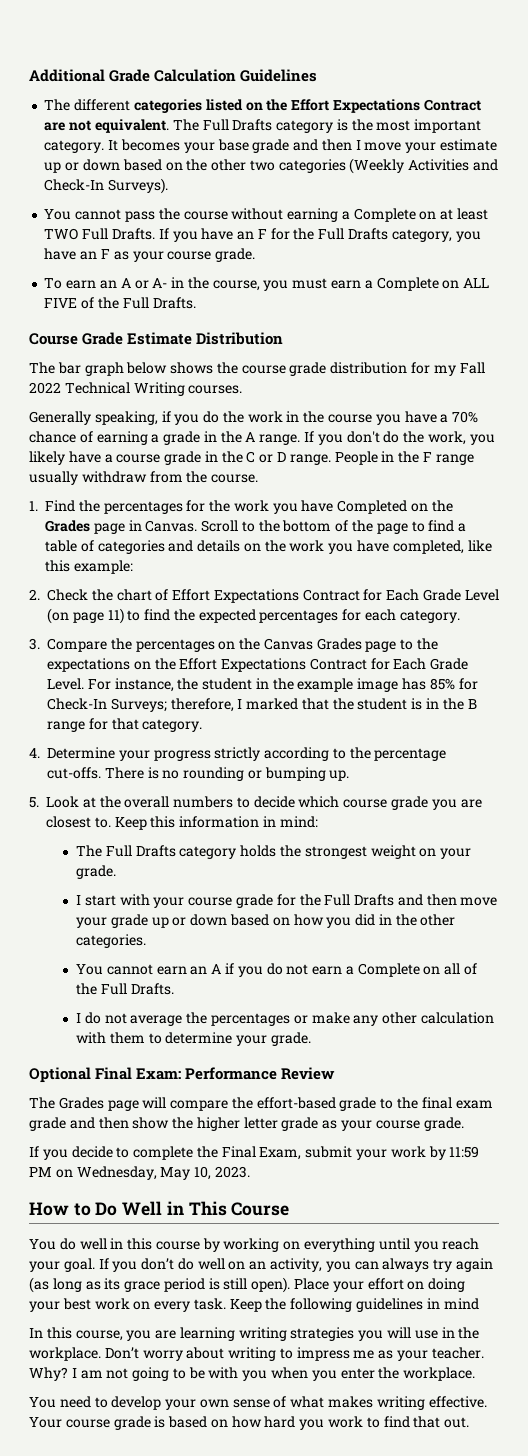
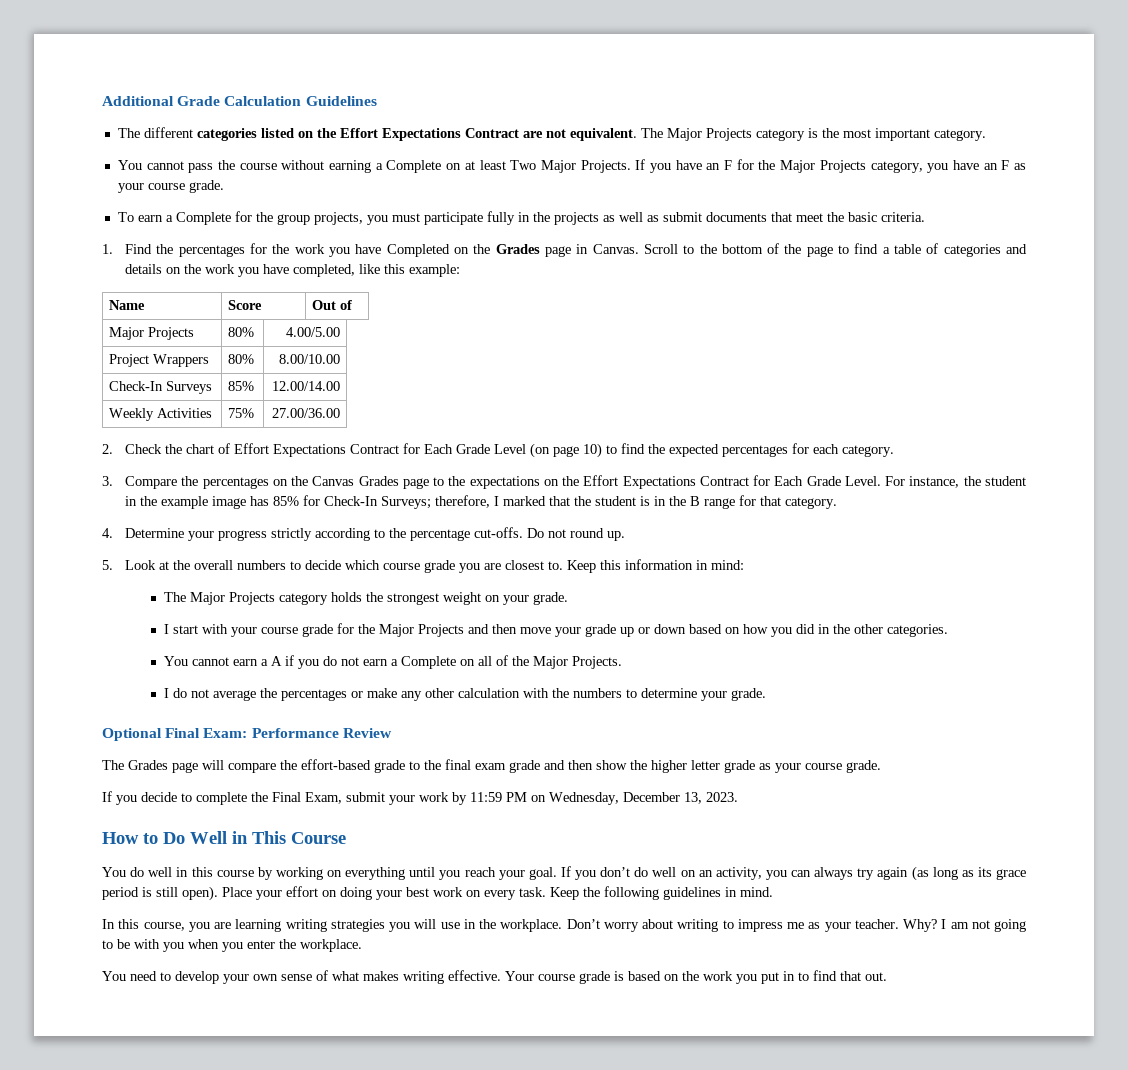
[202,119,273,131] Full Drafts -> [666,128,752,141] Major Projects
[108,139,497,153] [44,158,498,174] [44,178,169,194] It becomes your base grade and then I move your estimate up or down based on the other two categories (Weekly Activities and Check-In Surveys). -> (986, 135) none
[44,228,155,240] TWO Full Drafts. -> [510,160,631,173] Two Major Projects.
[318,228,388,240] Full Drafts -> [780,160,866,173] Major Projects
[99,277,490,291] [44,297,196,309] [29,332,284,345] [29,362,485,376] [29,382,243,396] [29,411,479,425] [29,431,495,445] [29,451,474,465] [29,471,259,485] an A or A- in the course, you must earn a Complete on ALL FIVE of the Full Drafts. // Course Grade Estimate Distribution // The bar graph below shows the course grade distribution for my Fall 2022 Technical Writing courses. // Generally speaking, if you do the work in the course you have a 70% chance of earning a grade in the A range. If you don't do the work, you likely have a course grade in the C or D range. People in the F range usually withdraw from the course. -> [165,211,925,225] a Complete for the group projects, you must participate fully in the projects as well as submit documents that meet the basic criteria.
(133, 567) none -> [109,300,146,310] [228,300,263,310] [312,300,353,310] [109,327,195,340] [228,327,255,337] [285,327,340,337] [109,354,210,367] [228,354,255,364] [278,354,340,364] [109,381,213,394] [228,381,255,391] [271,381,340,391] [109,408,213,421] [228,408,255,418] [271,408,340,418] // Name | Score | Out of // Major Projects | 80% | 4.00/5.00 // Project Wrappers | 80% | 8.00/10.00 // Check-In Surveys | 85% | 12.00/14.00 // Weekly Activities | 75% | 27.00/36.00
[107,608,124,624] 11) -> [583,443,603,458] 10)
[104,767,326,781] There is no rounding or bumping -> [527,528,605,538] Do not round
[105,845,176,857] Full Drafts -> [190,592,276,605] Major Projects
[324,894,395,906] Full Drafts -> [379,624,465,637] Major Projects
[190,966,208,975] an -> [261,659,269,666] a
[100,983,174,995] Full Drafts. -> [533,656,623,669] Major Projects.
[109,1032,145,1044] them -> [552,688,623,698] the numbers
[160,1166,212,1180] May 10, -> [623,792,702,804] December 13,
[443,1298,479,1310] mind -> [740,887,773,897] mind.
[231,1416,364,1430] how hard you work -> [682,971,795,984] the work you put in

